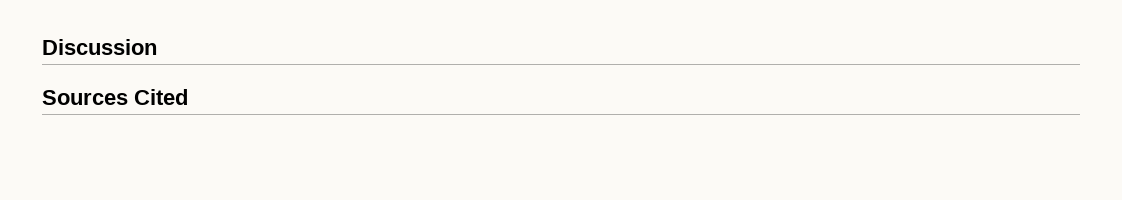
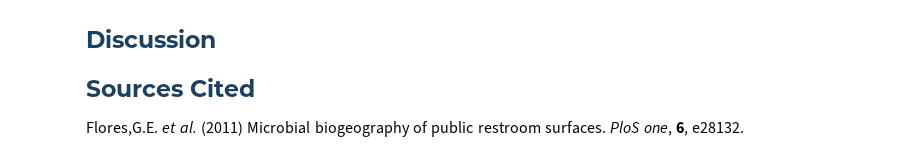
(188, 97) none -> [86,121,745,137] // Flores,G.E. et al. (2011) Microbial biogeography of public restroom surfaces. PloS one, 6, e28132.

